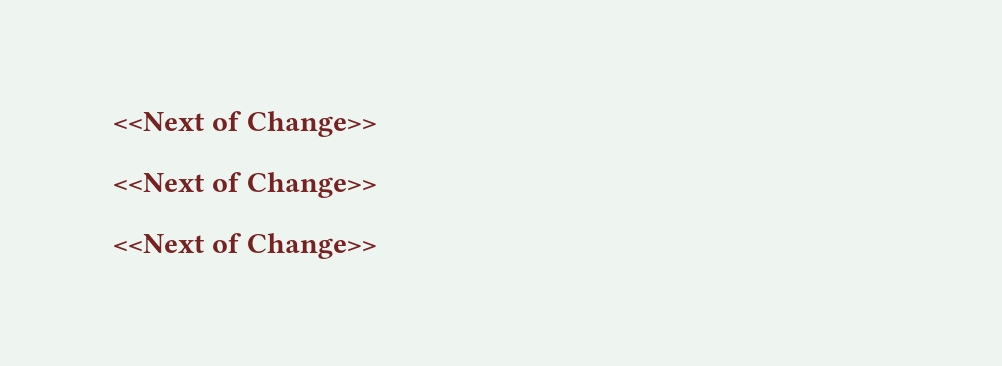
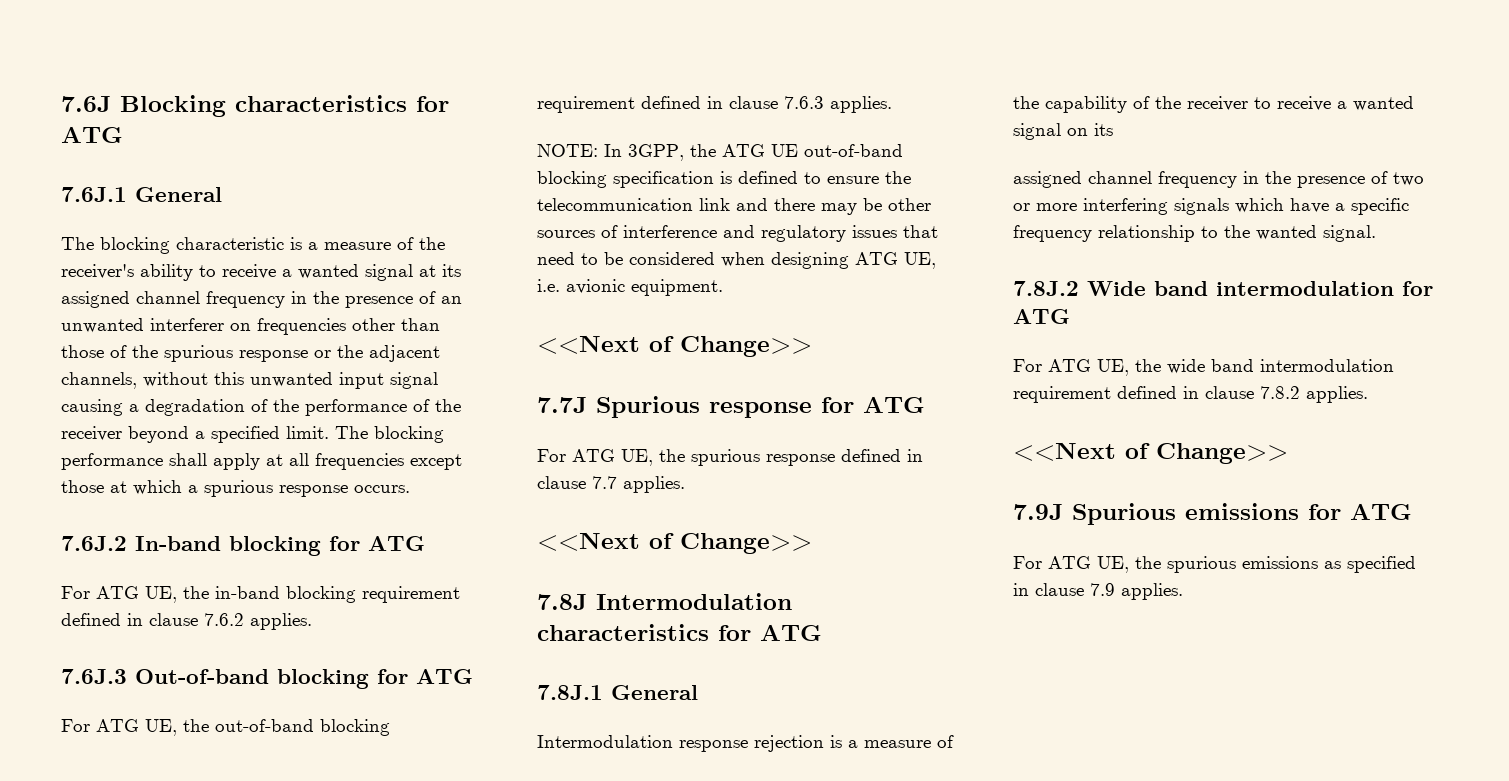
[113,111,377,137] [113,172,377,198] [113,233,377,259] <<Next of Change>> // <<Next of Change>> // <<Next of Change>> -> [61,95,449,117] [61,126,123,143] [61,187,222,202] [61,237,445,254] [61,264,461,281] [61,291,462,308] [61,318,440,335] [61,345,440,362] [61,372,438,389] [61,399,461,416] [61,426,444,443] [61,453,462,470] [61,480,410,497] [61,536,425,556] [61,586,460,603] [61,613,312,630] [61,669,473,689] [61,719,390,736] [537,96,892,113] [537,144,903,161] [537,171,911,188] [537,198,931,215] [537,225,938,242] [537,252,936,269] [537,279,723,296] [537,335,812,357] [537,396,925,418] [537,449,923,466] [537,476,685,493] [537,532,812,554] [537,593,792,610] [537,624,822,641] [537,685,698,700] [537,735,954,752] [1013,96,1414,113] [1013,123,1113,140] [1013,171,1424,188] [1013,198,1409,215] [1013,225,1376,242] [1013,281,1433,296] [1013,309,1070,324] [1013,359,1394,376] [1013,386,1368,403] [1013,442,1288,464] [1013,503,1412,525] [1013,556,1416,573] [1013,583,1183,600] 7.6J Blocking characteristics for ATG // 7.6J.1 General // The blocking characteristic is a measure of the receiver's ability to receive a wanted signal at its assigned channel frequency in the presence of an unwanted interferer on frequencies other than those of the spurious response or the adjacent channels, without this unwanted input signal causing a degradation of the performance of the receiver beyond a specified limit. The blocking performance shall apply at all frequencies except those at which a spurious response occurs. // 7.6J.2 In-band blocking for ATG // For ATG UE, the in-band blocking requirement defined in clause 7.6.2 applies. // 7.6J.3 Out-of-band blocking for ATG // For ATG UE, the out-of-band blocking requirement defined in clause 7.6.3 applies. // NOTE: In 3GPP, the ATG UE out-of-band blocking specification is defined to ensure the telecommunication link and there may be other sources of interference and regulatory issues that need to be considered when designing ATG UE, i.e. avionic equipment. // <<Next of Change>> // 7.7J Spurious response for ATG // For ATG UE, the spurious response defined in clause 7.7 applies. // <<Next of Change>> // 7.8J Intermodulation characteristics for ATG // 7.8J.1 General // Intermodulation response rejection is a measure of the capability of the receiver to receive a wanted signal on its // assigned channel frequency in the presence of two or more interfering signals which have a specific frequency relationship to the wanted signal. // 7.8J.2 Wide band intermodulation for ATG // For ATG UE, the wide band intermodulation requirement defined in clause 7.8.2 applies. // <<Next of Change>> // 7.9J Spurious emissions for ATG // For ATG UE, the spurious emissions as specified in clause 7.9 applies.

